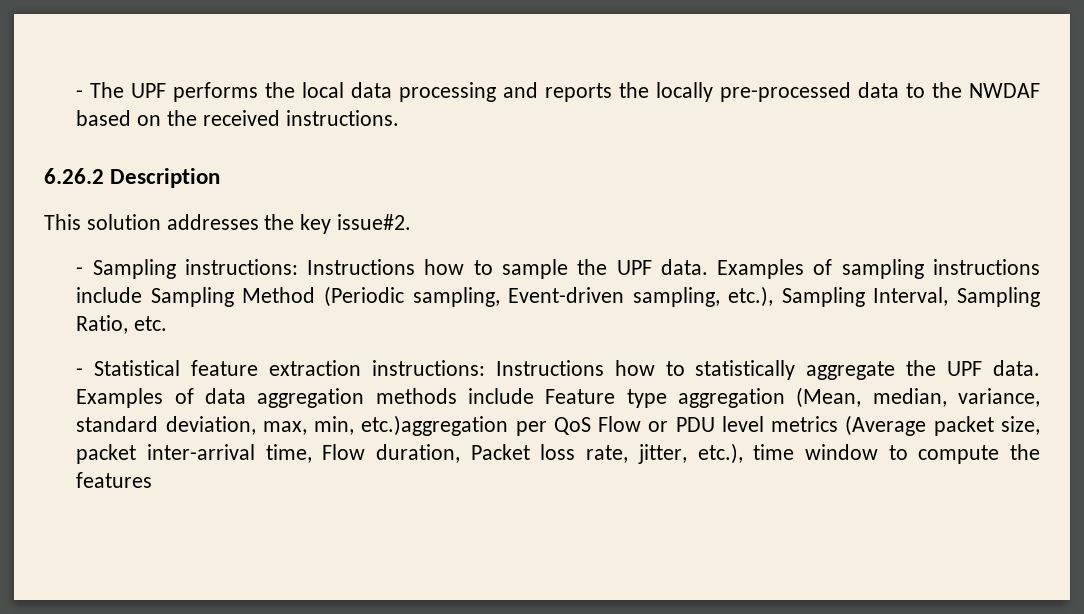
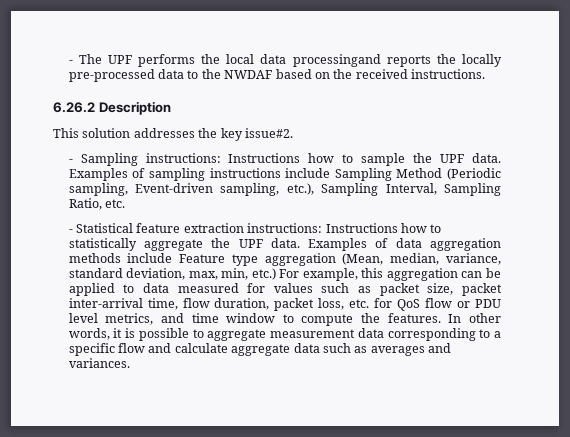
[399,82,539,102] processing and -> [292,54,381,67] processingand
[361,415,927,436] etc.)aggregation per QoS Flow or PDU level metrics (Average -> [251,268,501,281] [68,283,372,296] etc.) For example, this aggregation can be applied to data measured for values such as
[322,443,743,464] Flow duration, Packet loss rate, jitter, etc.), -> [182,298,502,311] [68,313,184,325] flow duration, packet loss, etc. for QoS flow or PDU level metrics, and
[76,472,153,488] features -> [387,313,501,323] [68,328,501,341] [68,343,452,356] [68,358,130,368] features. In other words, it is possible to aggregate measurement data corresponding to a specific flow and calculate aggregate data such as averages and variances.

